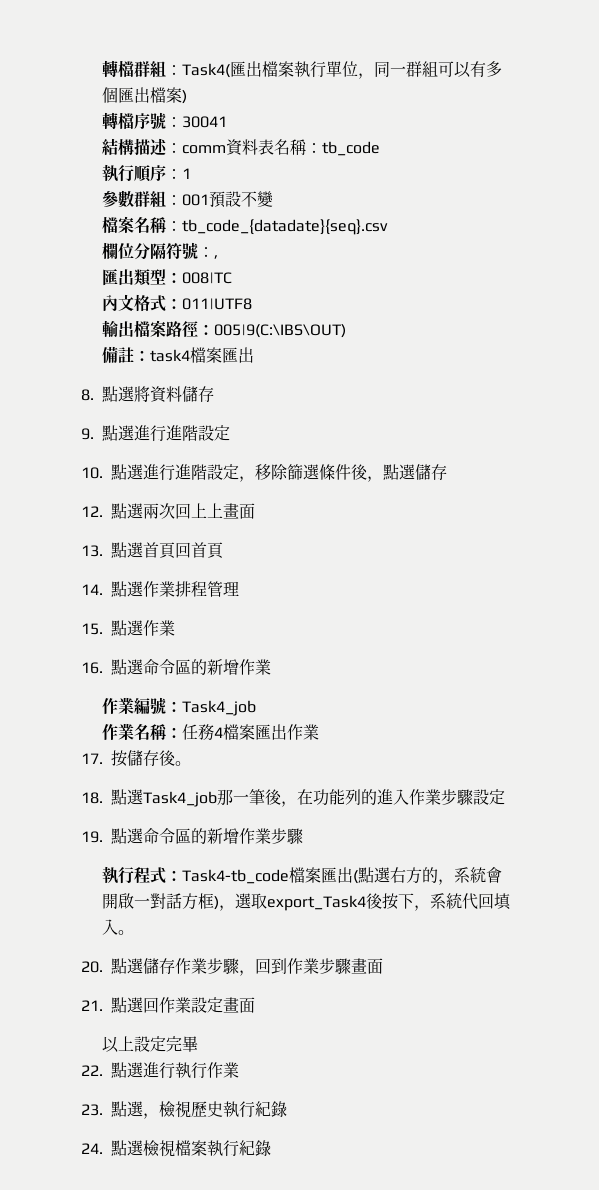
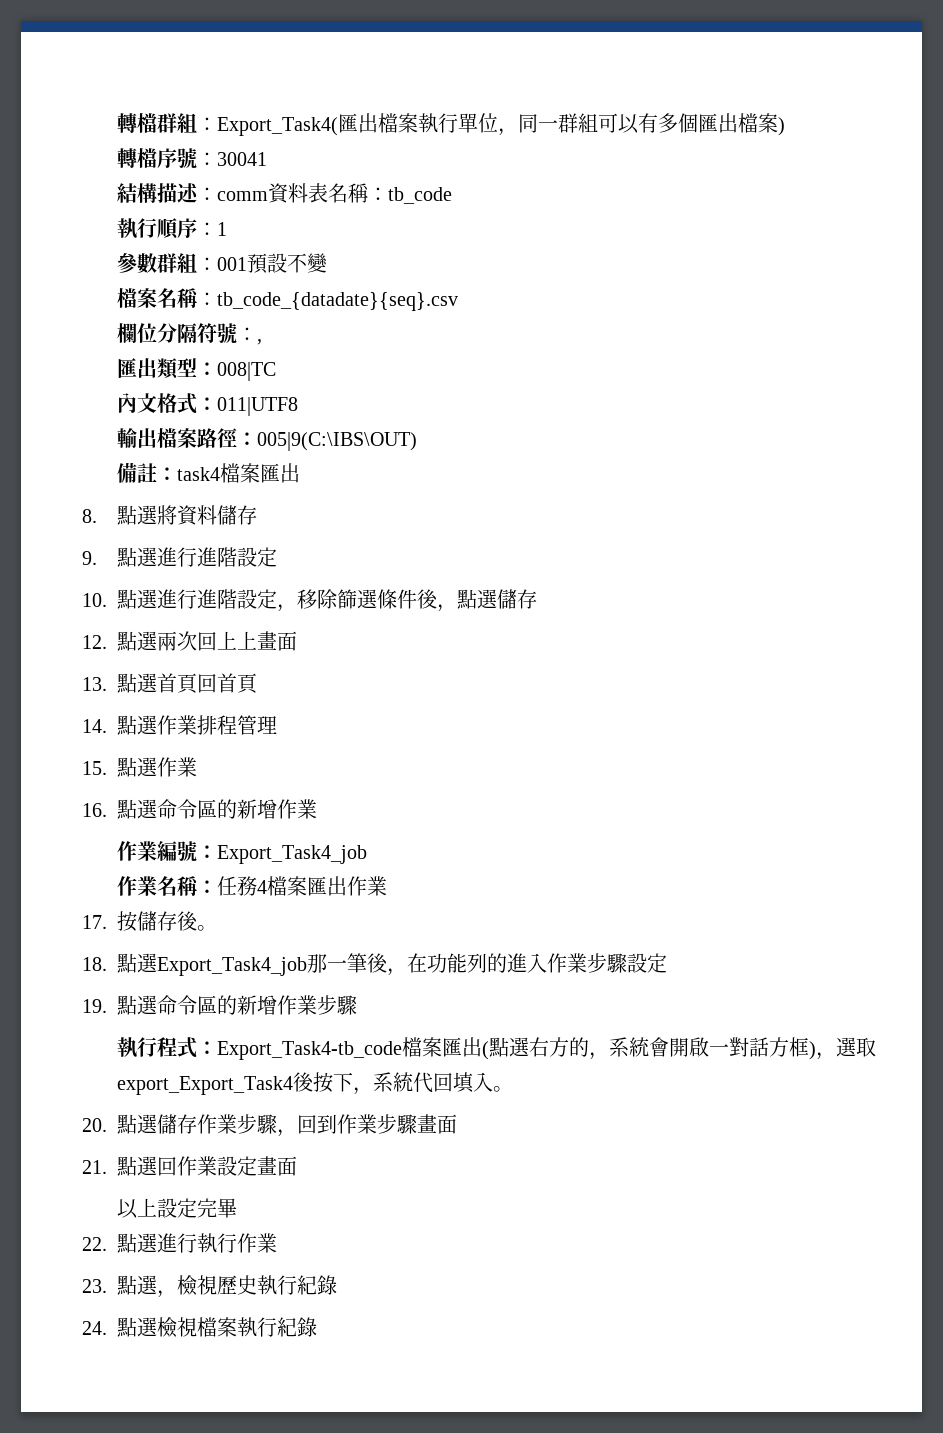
[182,63,231,78] Task4( -> [217,117,339,136] Export_Task4(
[182,700,257,716] Task4_job -> [217,845,368,864] Export_Task4_job
[143,791,217,807] Task4_job -> [157,957,308,976] Export_Task4_job
[182,869,290,884] Task4-tb_code -> [217,1041,403,1060] Export_Task4-tb_code
[267,895,367,911] export_Task4 -> [117,1076,294,1095] export_Export_Task4

